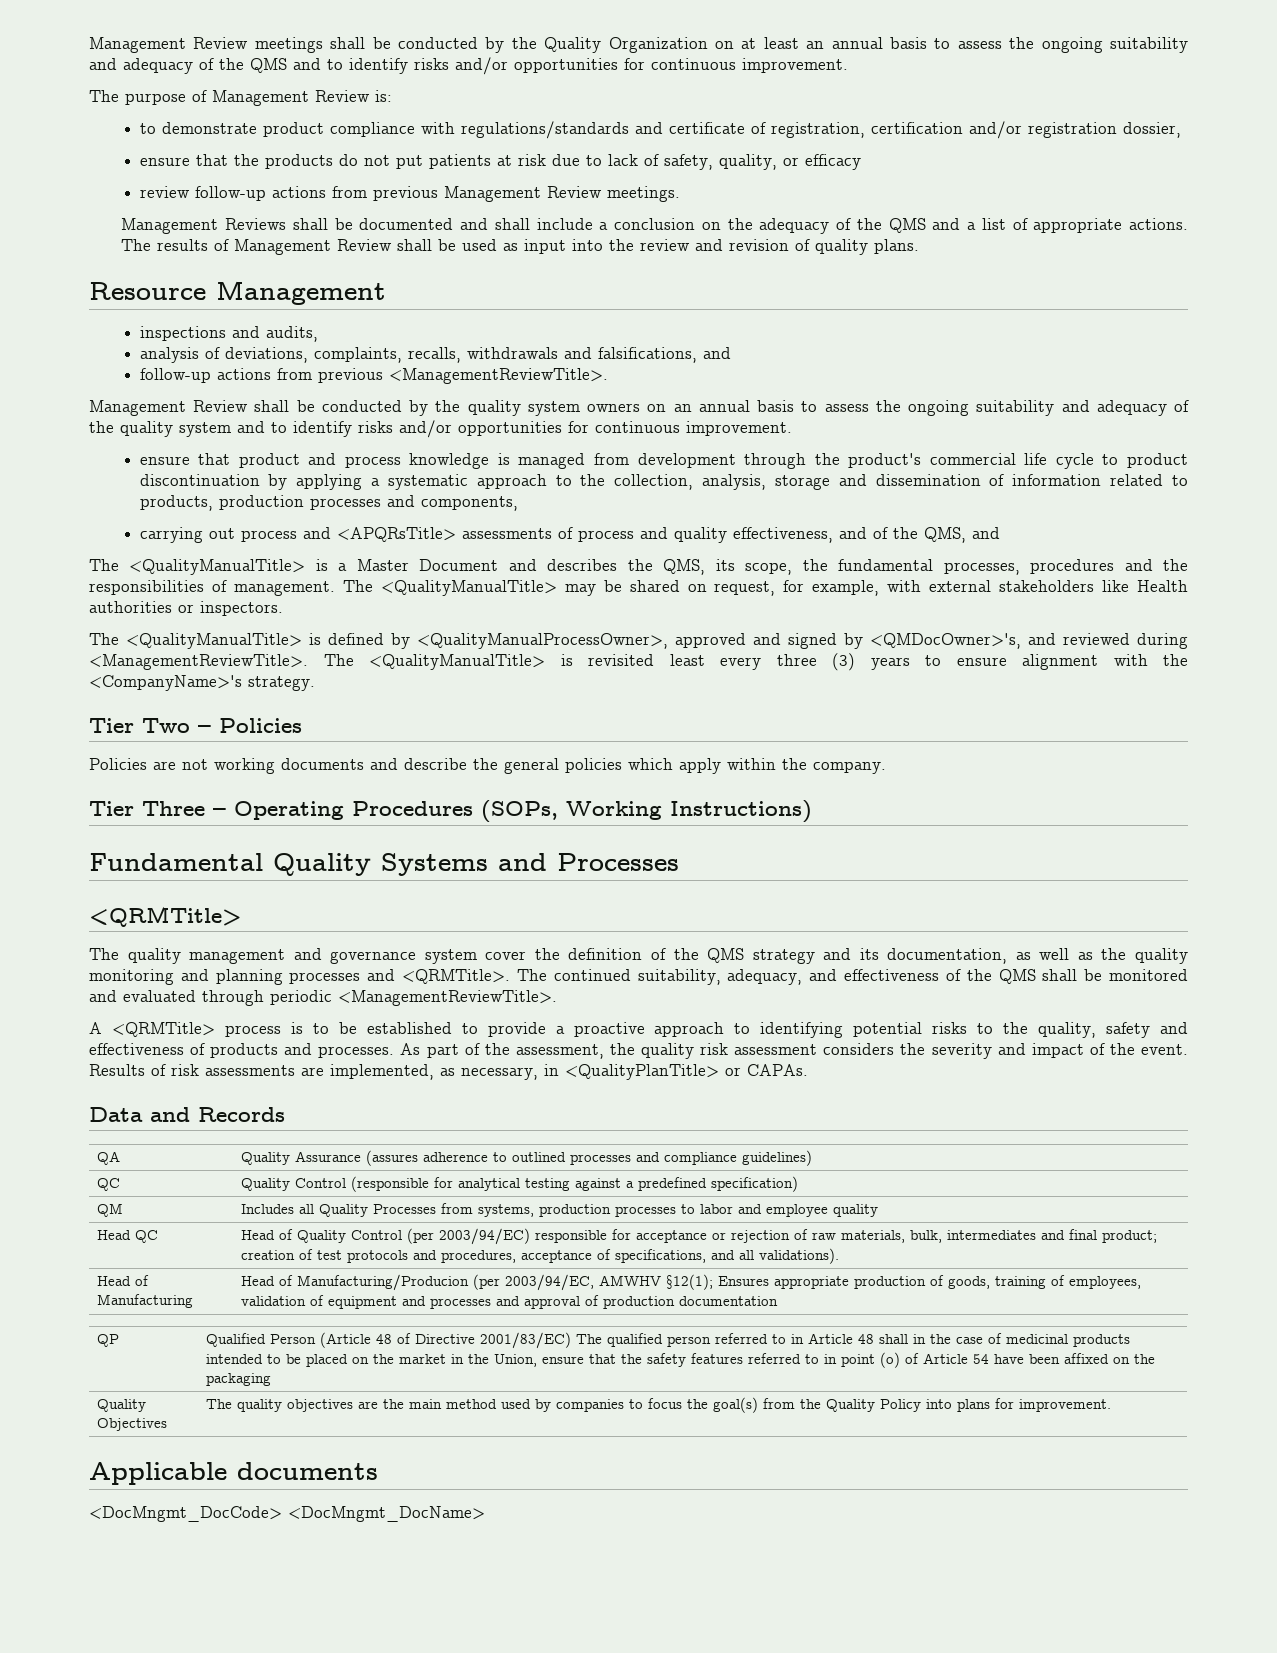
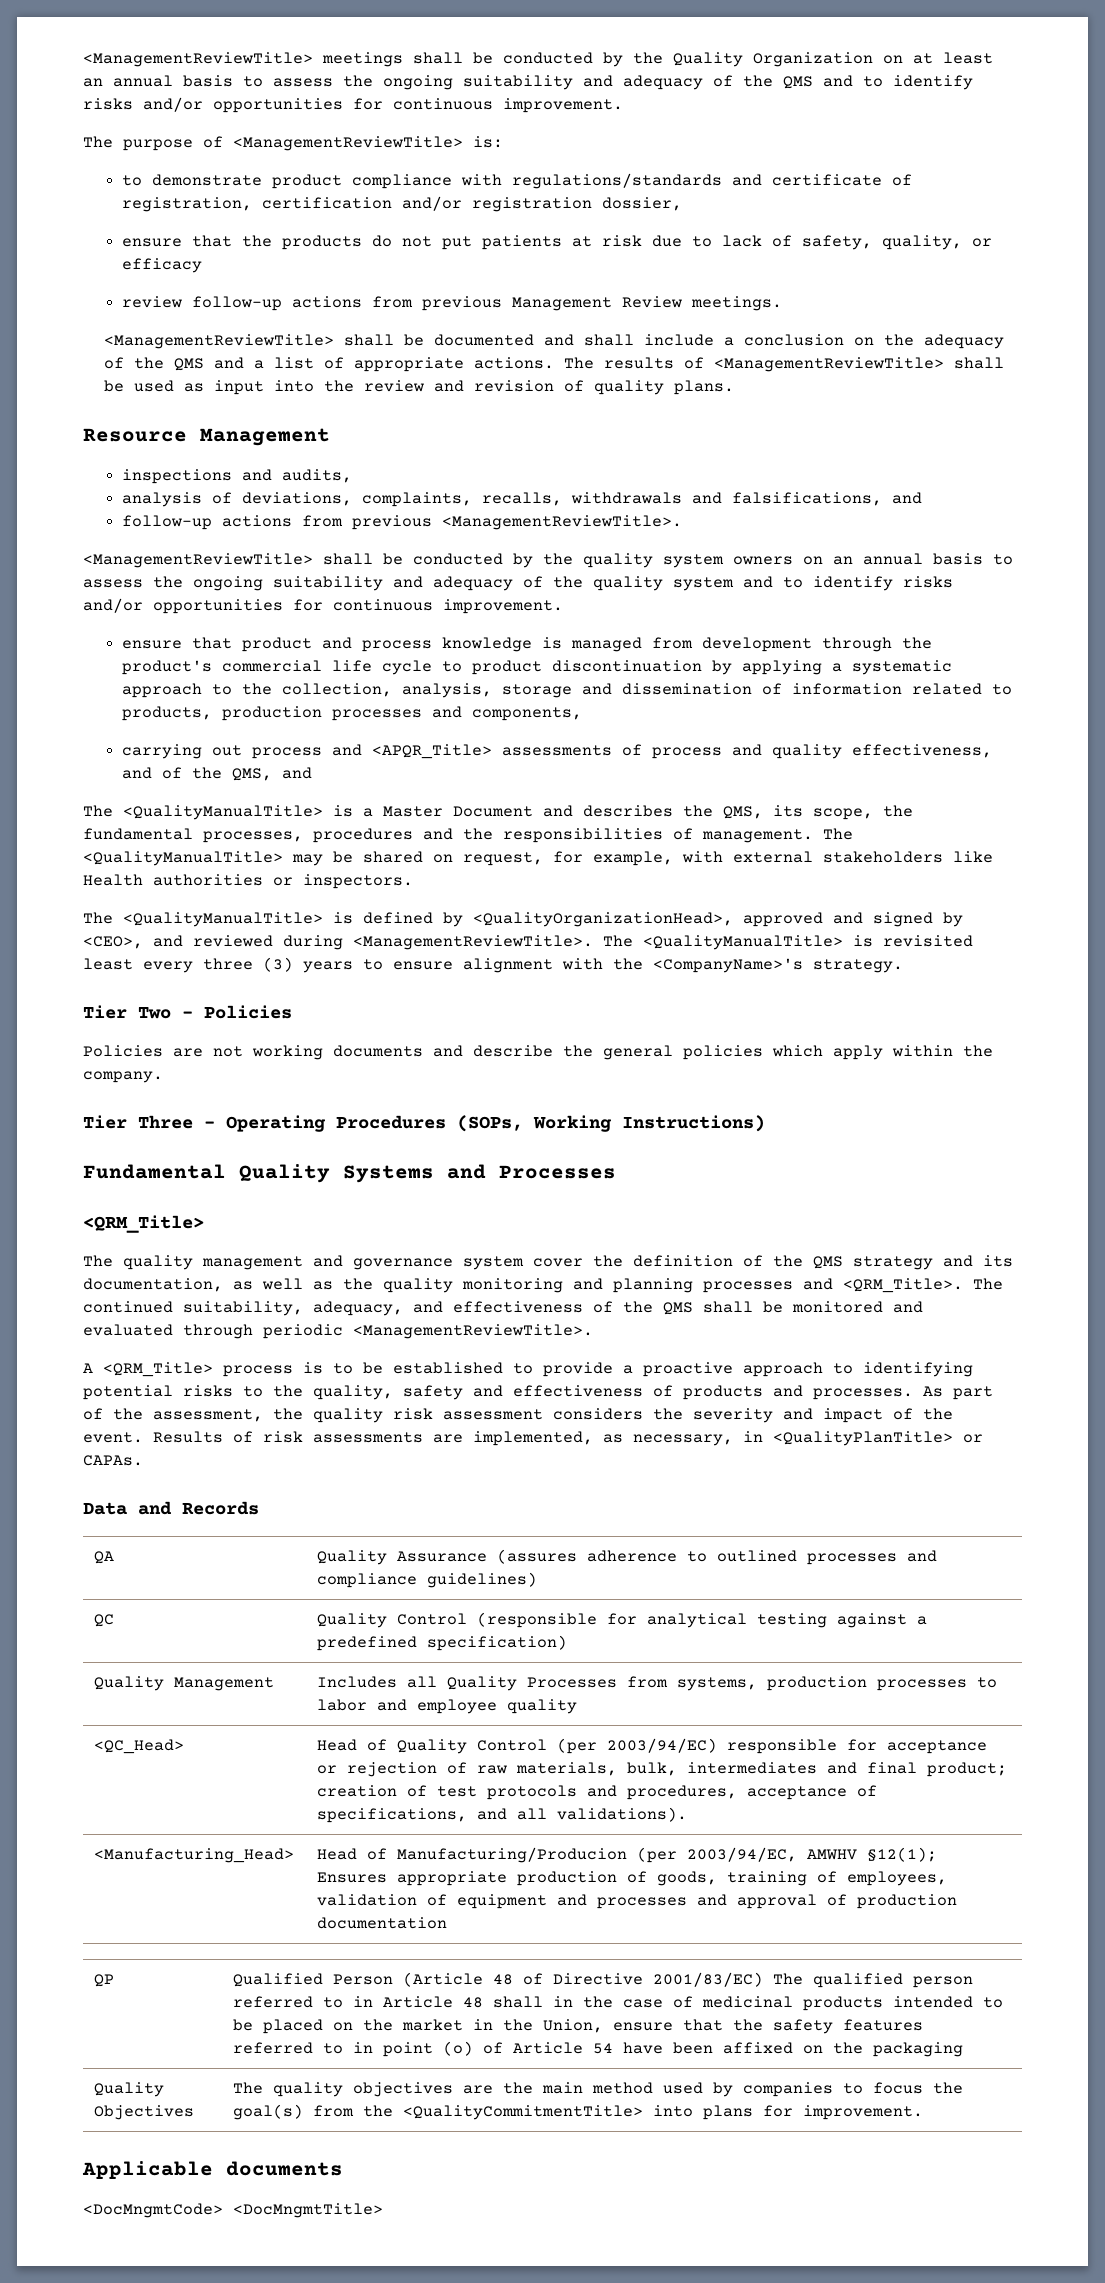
[89,37,249,53] Management Review -> [83,52,313,67] <ManagementReviewTitle>
[212,90,370,106] Management Review -> [233,136,463,151] <ManagementReviewTitle>
[121,218,287,234] Management Reviews -> [104,334,335,349] <ManagementReviewTitle>
[234,239,393,255] Management Review -> [714,357,945,372] <ManagementReviewTitle>
[89,400,249,416] Management Review -> [83,553,313,568] <ManagementReviewTitle>
[336,527,456,542] <APQRsTitle> -> [372,744,493,759] <APQR_Title>
[417,633,668,649] <QualityManualProcessOwner>, -> [473,912,733,927] <QualityOrganizationHead>,
[870,633,1021,649] <QMDocOwner>'s, -> [83,936,143,949] <CEO>,
[89,906,242,927] <QRMTitle> -> [83,1215,204,1233] <QRM_Title>
[402,969,511,984] <QRMTitle>. -> [843,1278,963,1293] <QRM_Title>.
[111,1022,215,1037] <QRMTitle> -> [103,1362,213,1377] <QRM_Title>
[96,1203,123,1217] QM -> [94,1676,275,1691] Quality Management
[96,1230,158,1243] Head QC -> [94,1739,185,1754] <QC_Head>
[96,1275,149,1286] [96,1294,193,1308] Head of Manufacturing -> [94,1848,295,1863] <Manufacturing_Head>
[825,1399,921,1412] Quality Policy -> [403,2105,644,2120] <QualityCommitmentTitle>
[89,1506,485,1522] <DocMngmt_DocCode> <DocMngmt_DocName> -> [83,2203,383,2218] <DocMngmtCode> <DocMngmtTitle>

